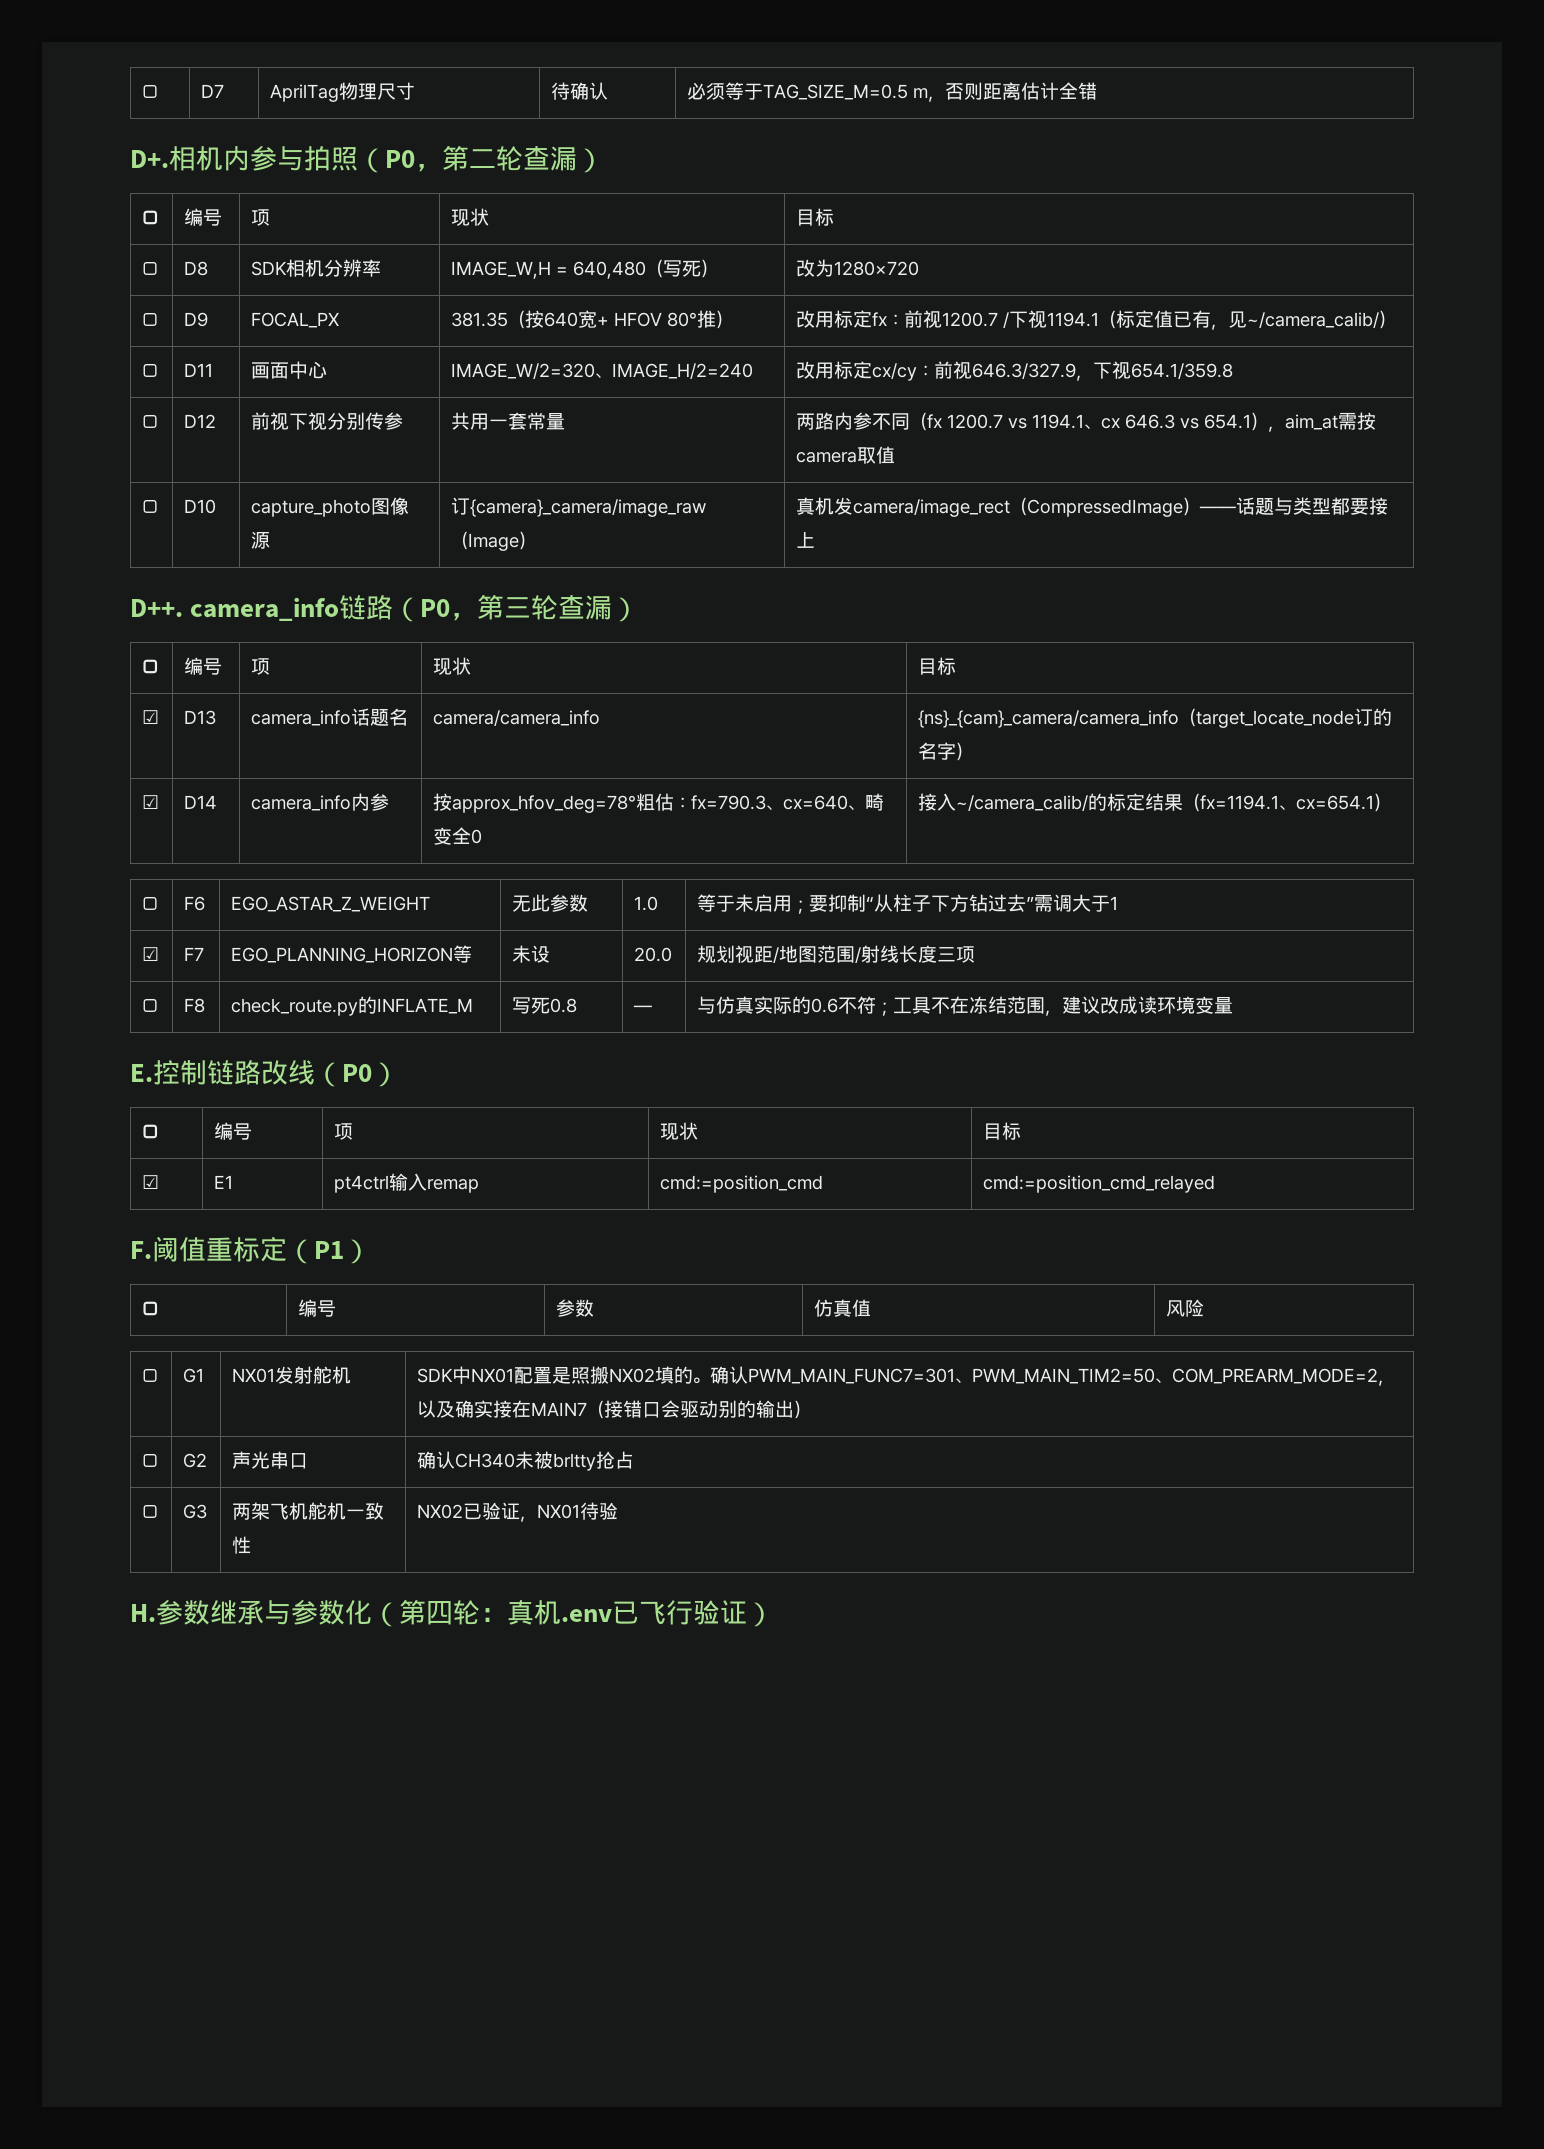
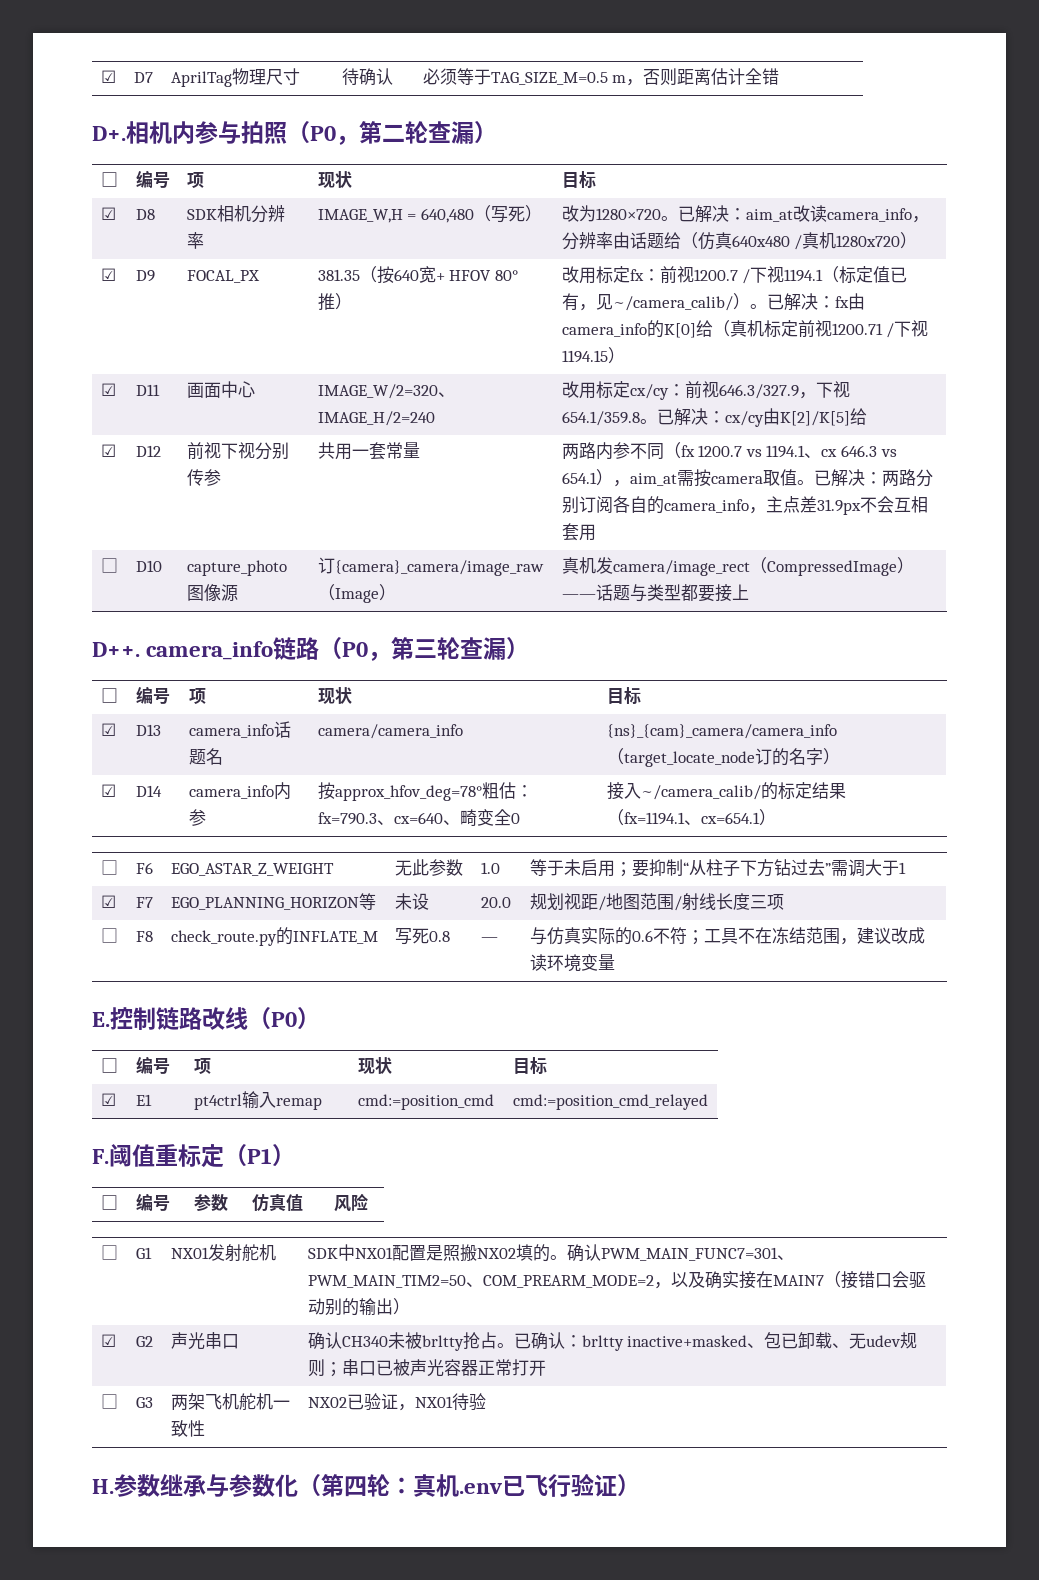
[142,84,159,98] □ -> [100,70,116,83] ☑
[142,261,159,275] □ -> [100,207,116,220] ☑
[142,312,159,326] // □ -> [660,205,929,223] [561,232,918,250] [100,268,116,281] 。已解决：aim_at改读camera_info，分辨率由话题给（仿真640x480 /真机1280x720） // ☑
[142,363,159,377] // □ -> [749,293,865,311] [561,320,929,338] [561,347,625,364] [100,383,116,396] 。已解决：fx由camera_info的K[0]给（真机标定前视1200.71 /下视1194.15） // ☑
[142,414,159,428] // □ -> [639,408,867,427] [100,444,116,457] 。已解决：cx/cy由K[2]/K[5]给 // ☑
(896, 455) none -> [796,469,933,487] [561,496,928,515] [561,523,596,541] 。已解决：两路分别订阅各自的camera_info，主点差31.9px不会互相套用
[142,1453,159,1467] □ -> [100,1334,116,1347] ☑
(635, 1460) none -> [496,1332,918,1351] [307,1359,546,1377] 。已确认：brltty inactive+masked、包已卸载、无udev规则；串口已被声光容器正常打开

